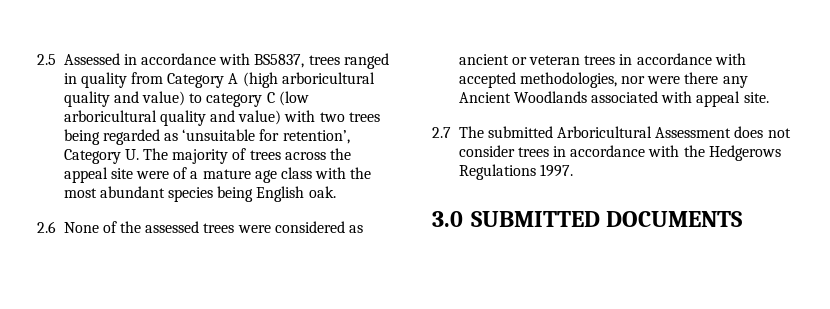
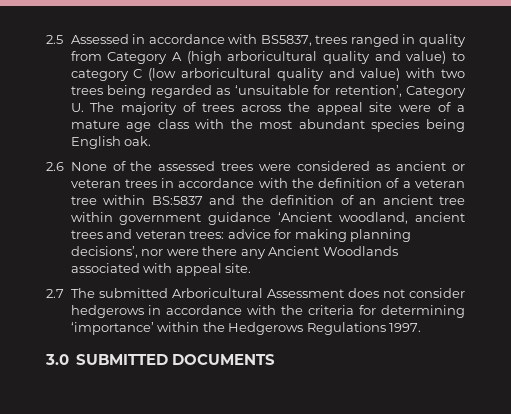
[458,72,617,88] accepted methodologies, -> [291,178,465,188] [70,195,465,205] [70,212,465,225] [70,229,412,242] [70,246,138,258] the definition of a veteran tree within BS:5837 and the definition of an ancient tree within government guidance ‘Ancient woodland, ancient trees and veteran trees: advice for making planning decisions’,
[517,145,705,157] trees in accordance with the -> [70,305,465,318] [70,322,225,335] hedgerows in accordance with the criteria for determining ‘importance’ within the

